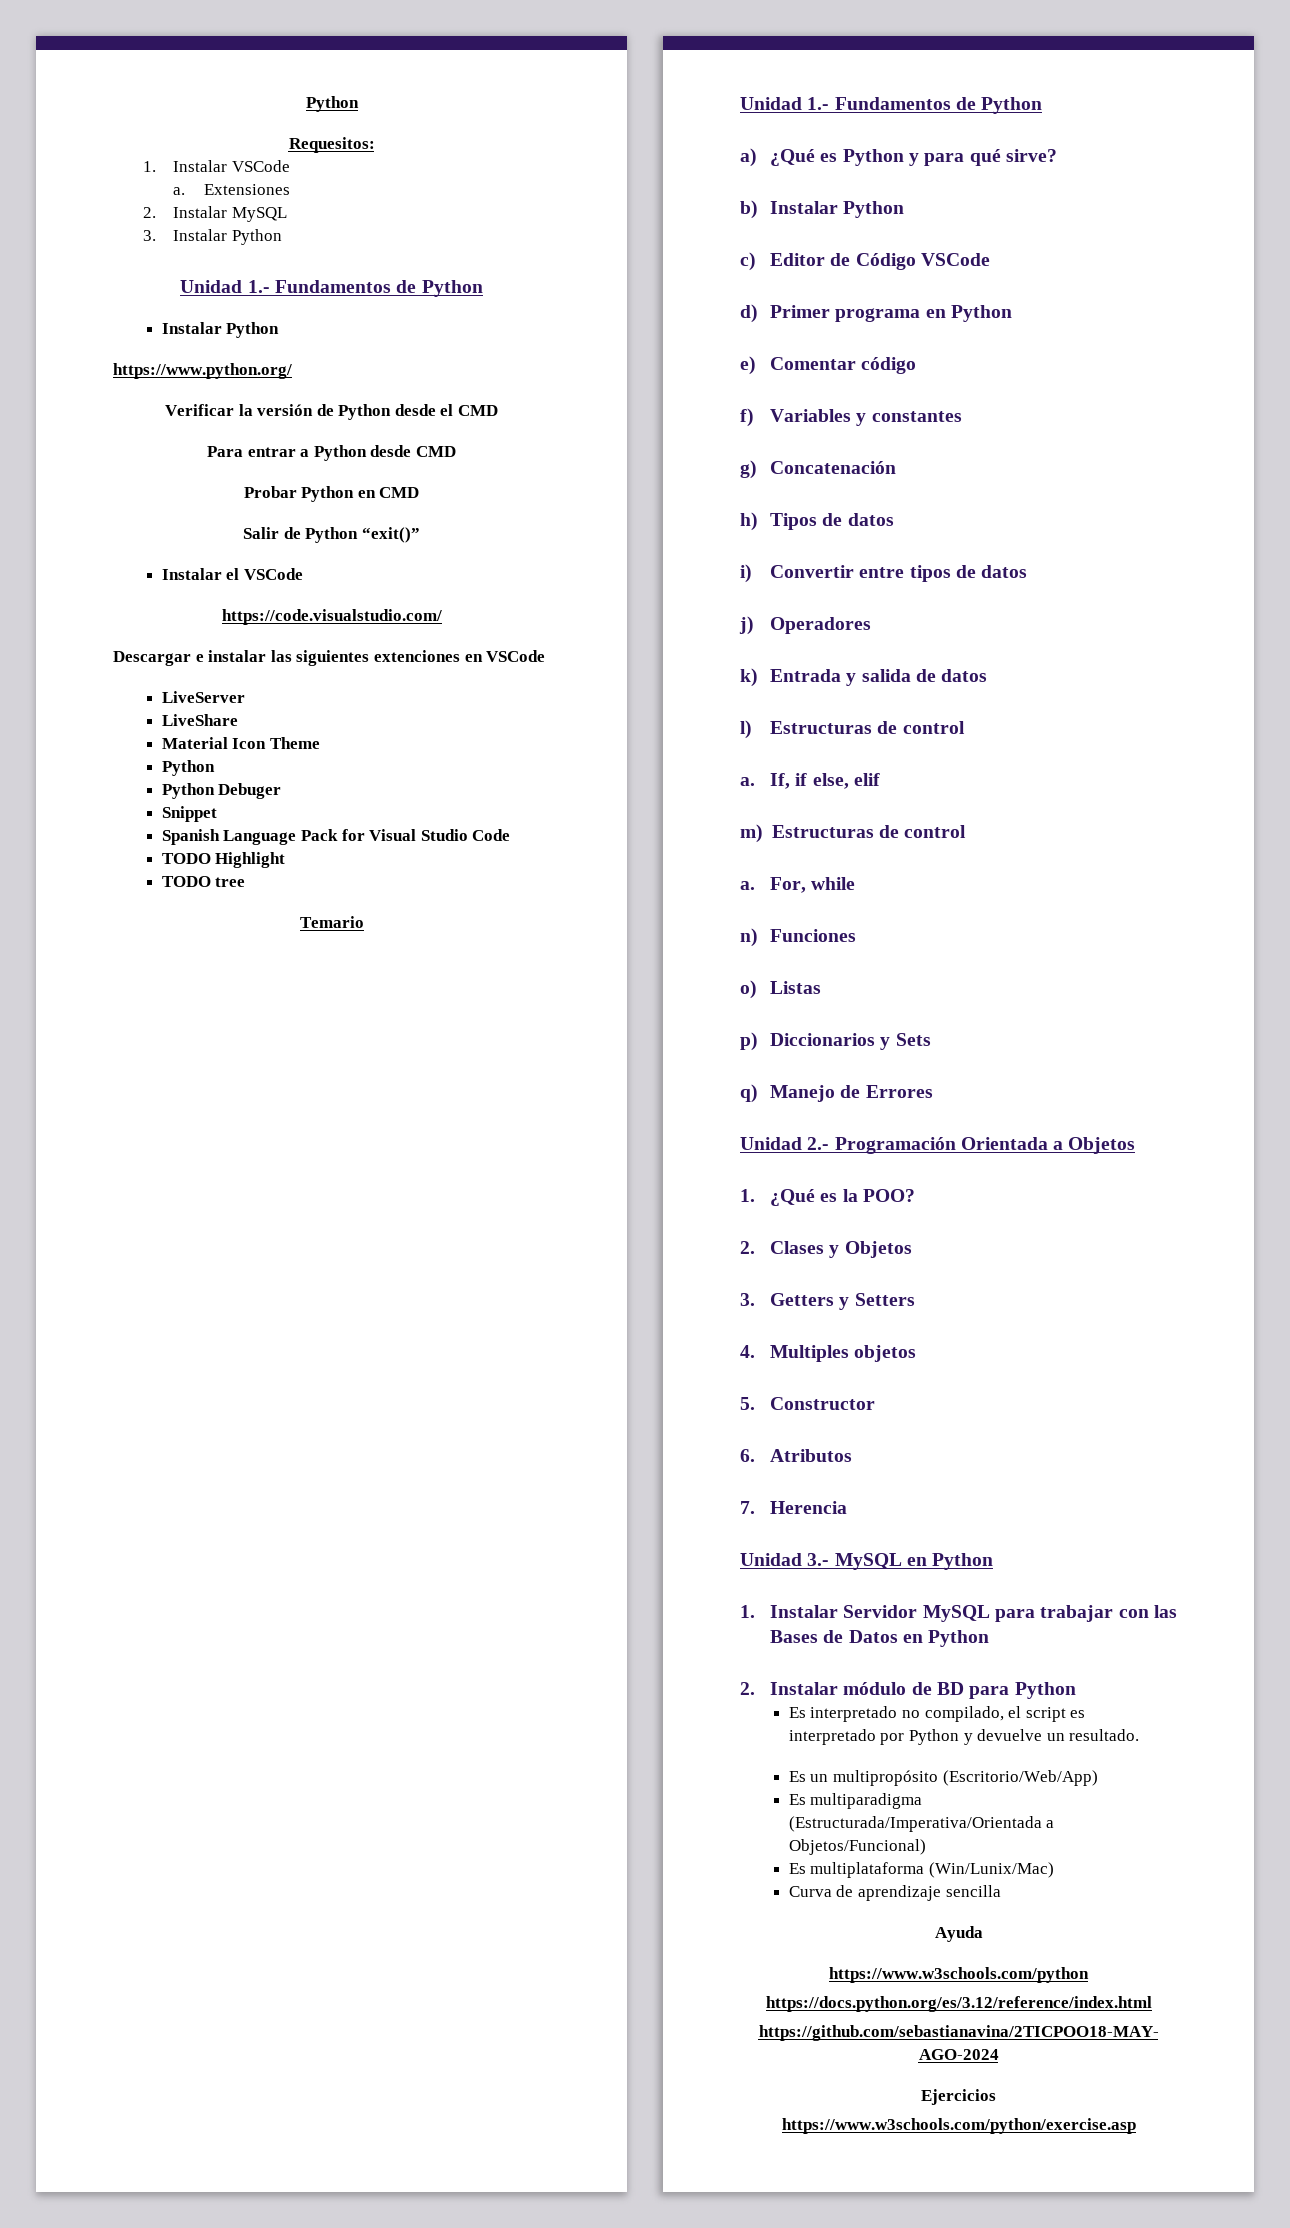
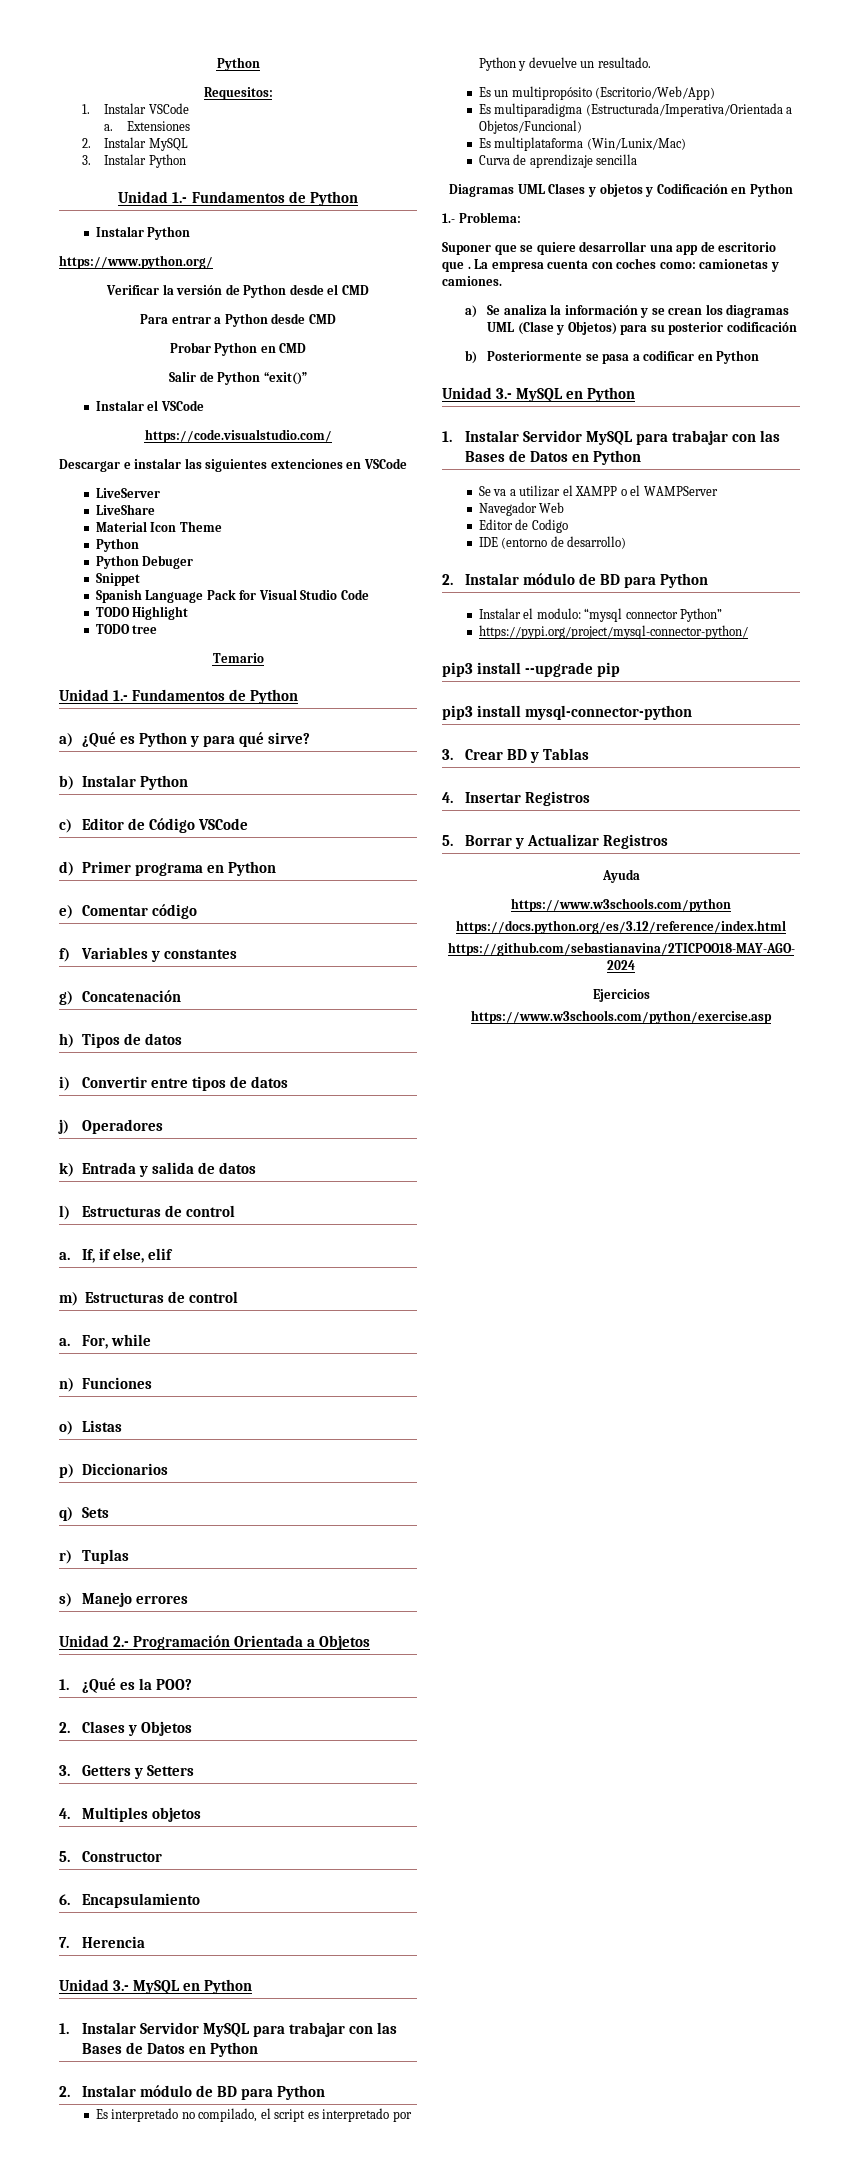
[880,1037,891,1050] y -> [59,1507,73,1521] // q)
[740,1084,933,1103] q) Manejo de Errores -> [59,1549,129,1564] [59,1592,188,1607] r) Tuplas // s) Manejo errores
[770,1449,853,1462] Atributos -> [81,1893,200,1908] Encapsulamiento
(1001, 1891) none -> [449,183,793,197] [442,212,521,223] [442,241,777,255] [442,258,779,272] [442,276,502,286] [464,304,790,318] [487,321,797,335] [464,350,760,364] [442,387,636,402] [442,430,780,445] [464,450,641,465] [478,485,718,497] [478,502,565,516] [478,519,568,533] [478,536,627,549] [442,573,708,588] [478,608,723,622] [478,625,748,639] [442,662,621,677] [442,705,693,720] [442,748,589,763] [442,791,590,806] [442,834,668,849] // Diagramas UML Clases y objetos y Codificación en Python // 1.- Problema: // Suponer que se quiere desarrollar una app de escritorio que . La empresa cuenta con coches como: camionetas y camiones. // a) Se analiza la información y se crean los diagramas UML (Clase y Objetos) para su posterior codificación // b) Posteriormente se pasa a codificar en Python // Unidad 3.- MySQL en Python // 1. Instalar Servidor MySQL para trabajar con las Bases de Datos en Python // Se va a utilizar el XAMPP o el WAMPServer // Navegador Web // Editor de Codigo // IDE (entorno de desarrollo) // 2. Instalar módulo de BD para Python // Instalar el modulo: “mysql connector Python” // https://pypi.org/project/mysql-connector-python/ // pip3 install --upgrade pip // pip3 install mysql-connector-python // 3. Crear BD y Tablas // 4. Insertar Registros // 5. Borrar y Actualizar Registros

